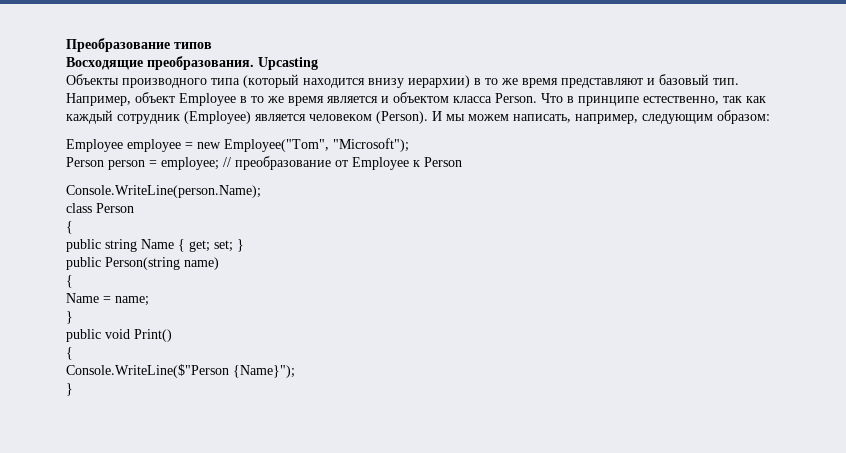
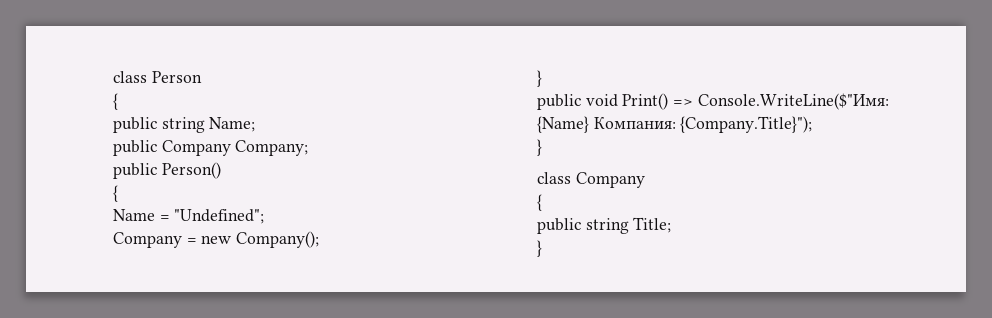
[66,38,212,52] [66,56,318,70] [66,74,739,88] [66,92,766,106] [66,110,770,124] [66,138,409,152] [66,156,462,170] [66,185,261,198] Преобразование типов // Восходящие преобразования. Upcasting // Объекты производного типа (который находится внизу иерархии) в то же время представляют и базовый тип. Например, объект Employee в то же время является и объектом класса Person. Что в принципе естественно, так как каждый сотрудник (Employee) является человеком (Person). И мы можем написать, например, следующим образом: // Employee employee = new Employee("Tom", "Microsoft"); // Person person = employee; // преобразование от Employee к Person // Console.WriteLine(person.Name); // -> (113, 77) none
[141,239,244,252] [66,257,219,270] [66,275,73,288] [66,293,149,306] [66,311,73,324] [66,329,172,342] [66,347,73,360] [66,364,295,378] Name { get; set; } // public Person(string name) // { // Name = name; // } // public void Print() // { // Console.WriteLine($"Person {Name}"); -> [209,117,256,132] [113,140,309,156] [113,162,221,179] [113,185,118,202] [113,209,265,224] [113,231,320,248] [537,70,542,87] [537,93,889,110] [537,116,813,133] [537,139,542,156] [537,172,645,188] [537,194,542,211] [537,217,672,234] Name; // public Company Company; // public Person() // { // Name = "Undefined"; // Company = new Company(); // } // public void Print() => Console.WriteLine($"Имя: {Name} Компания: {Company.Title}"); // } // class Company // { // public string Title;

